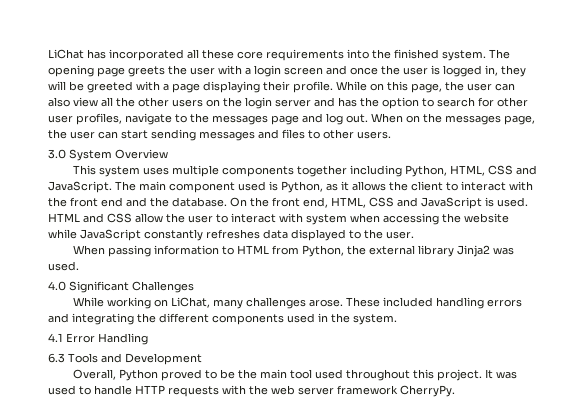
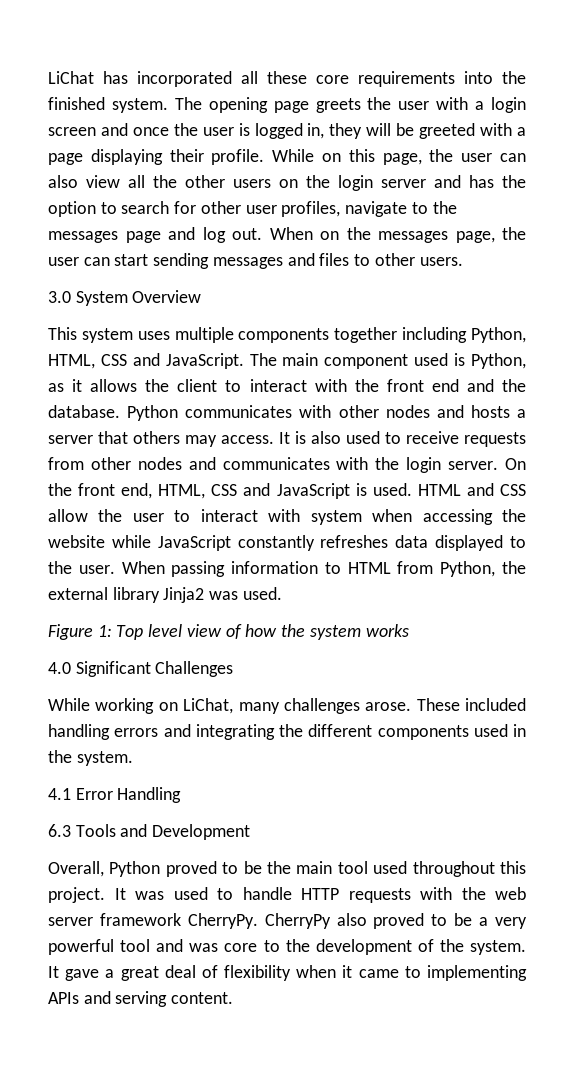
(227, 202) none -> [127,405,526,421] [48,431,526,447] [48,457,499,473] Python communicates with other nodes and hosts a server that others may access. It is also used to receive requests from other nodes and communicates with the login server.
(414, 235) // -> (115, 569) none
(79, 266) none -> [48,624,409,640] // Figure 1: Top level view of how the system works
(455, 391) none -> [264,913,528,929] [48,939,526,955] [48,965,527,981] [48,991,234,1007] CherryPy also proved to be a very powerful tool and was core to the development of the system. It gave a great deal of flexibility when it came to implementing APIs and serving content.

